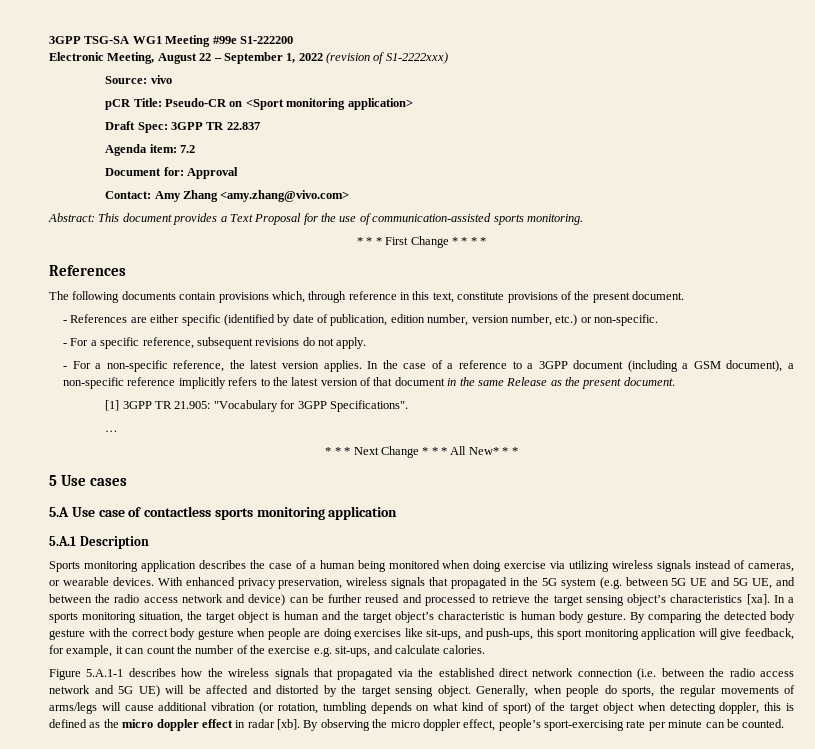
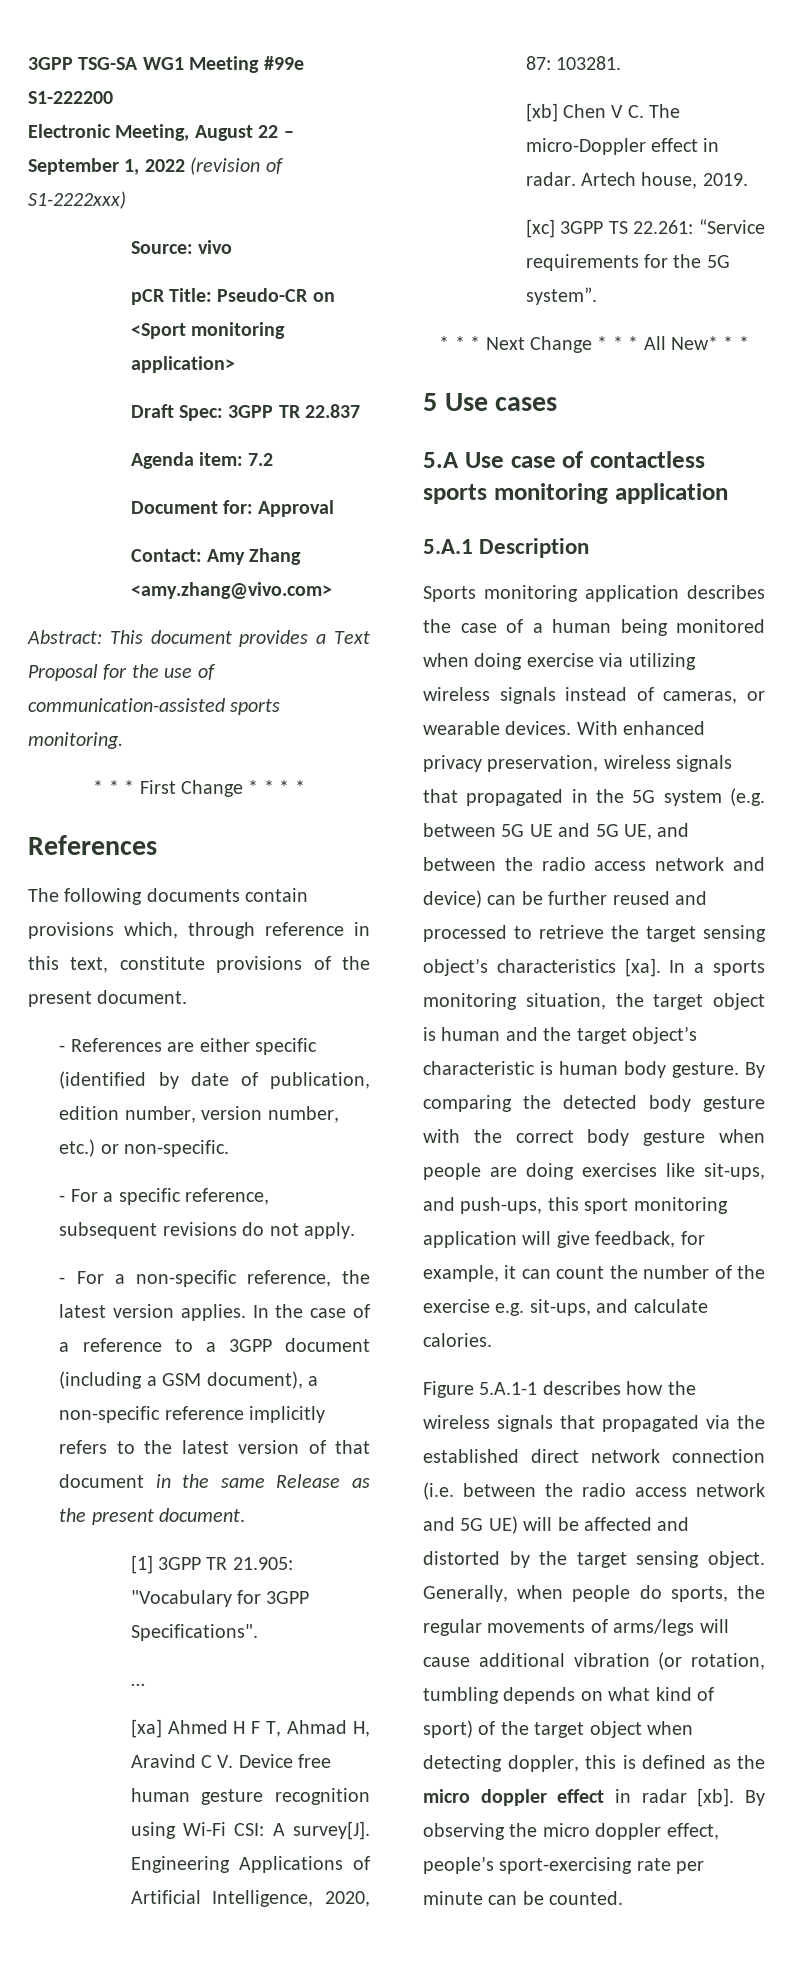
(119, 431) none -> [130,1719,370,1738] [130,1754,332,1768] [130,1788,370,1805] [130,1821,370,1840] [130,1856,370,1873] [130,1890,370,1907] [525,56,621,70] [525,103,681,122] [525,138,720,155] [525,172,748,189] [525,219,765,238] [525,254,730,271] [525,287,597,305] // [xa] Ahmed H F T, Ahmad H, Aravind C V. Device free human gesture recognition using Wi-Fi CSI: A survey[J]. Engineering Applications of Artificial Intelligence, 2020, 87: 103281. // [xb] Chen V C. The micro-Doppler effect in radar. Artech house, 2019. // [xc] 3GPP TS 22.261: “Service requirements for the 5G system”.

